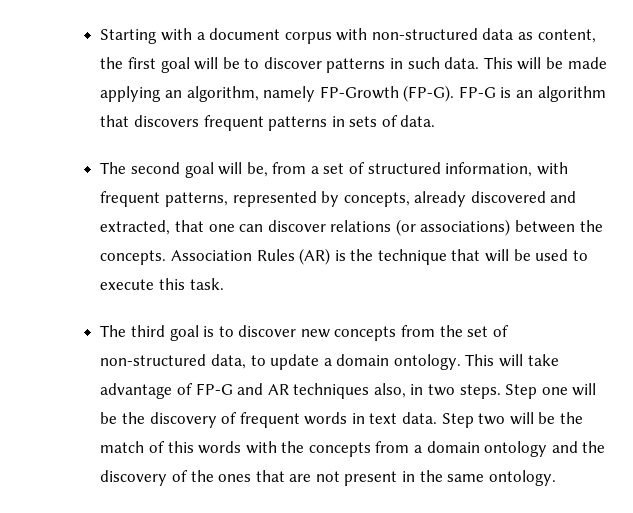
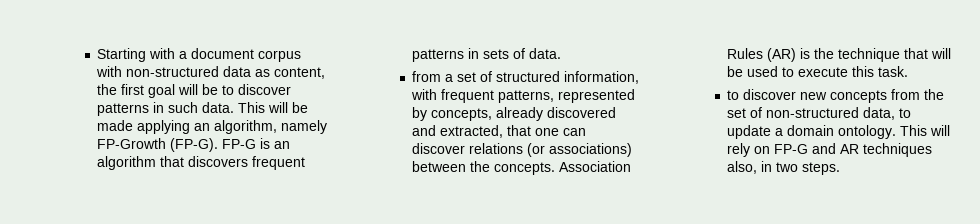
[100,162,268,178] The second goal will be, -> (562, 53) none
[100,325,215,341] The third goal is -> (909, 71) none
[527,354,559,366] [100,383,193,399] take advantage of -> [727,143,771,157] rely on
[505,383,597,399] [100,412,584,428] [100,441,606,457] [100,470,556,486] Step one will be the discovery of frequent words in text data. Step two will be the match of this words with the concepts from a domain ontology and the discovery of the ones that are not present in the same ontology. -> (841, 168) none

